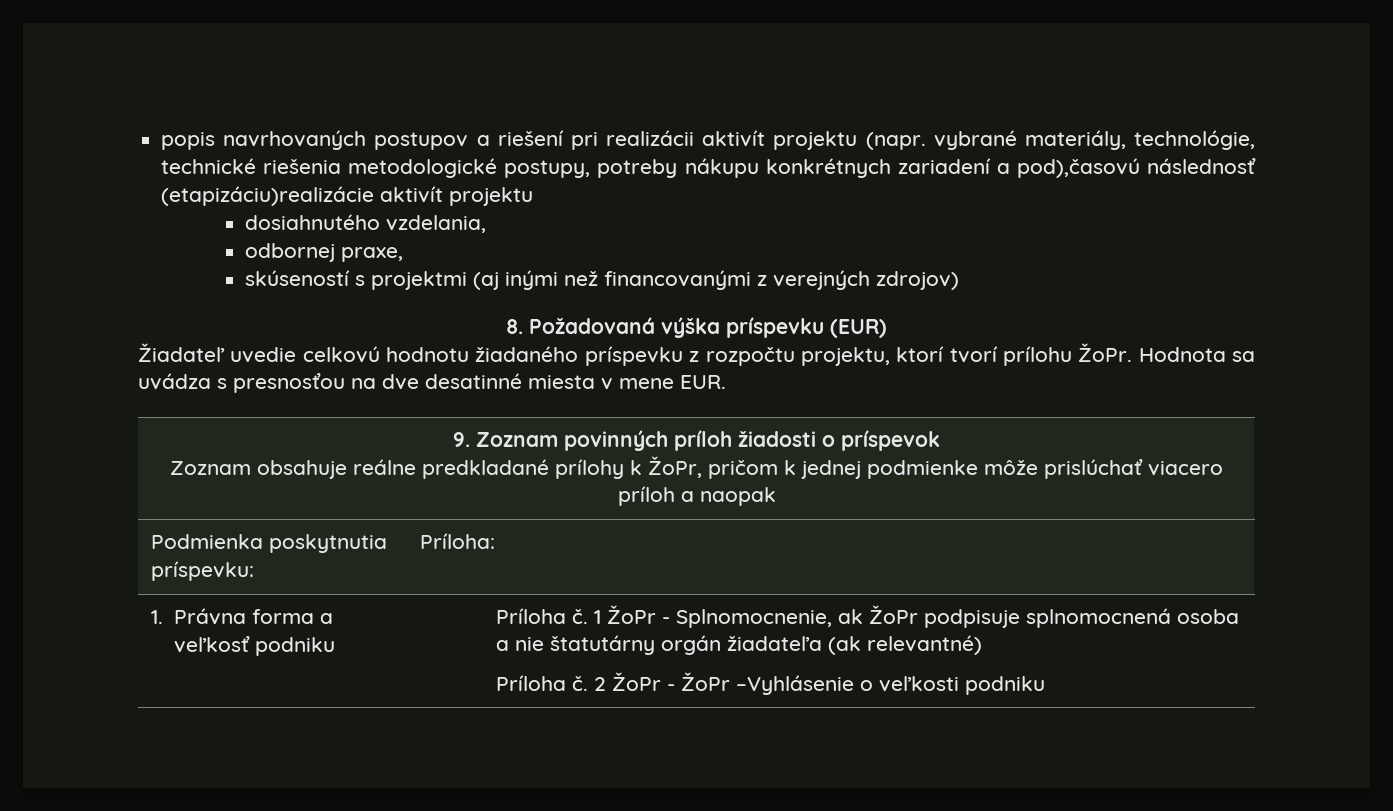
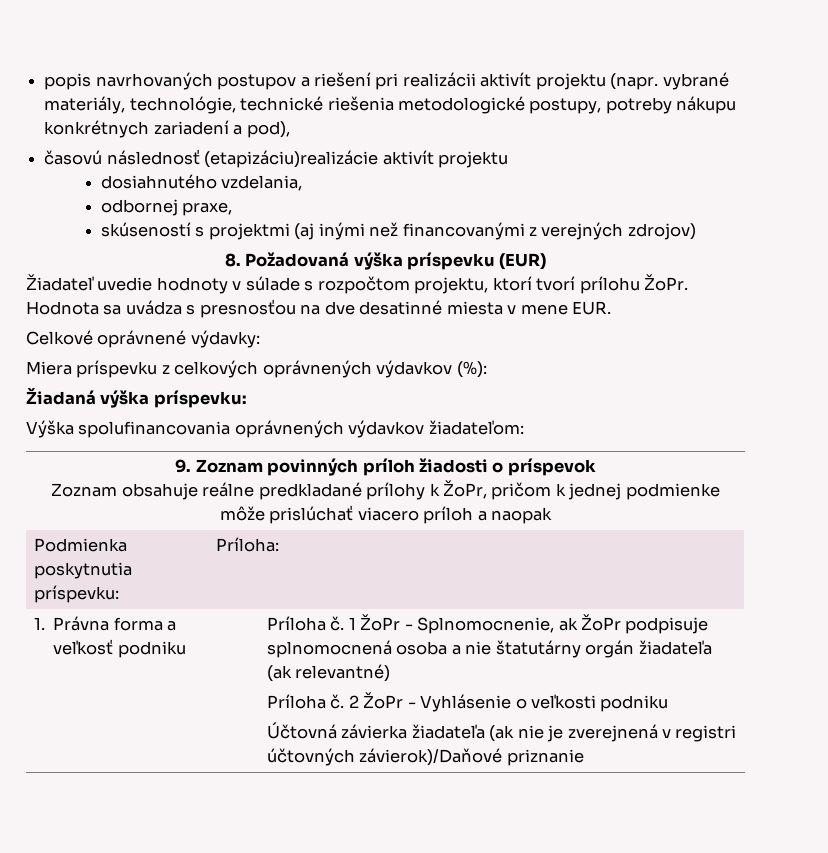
[1016,158,1140,178] pod),časovú -> [246,121,290,138] [44,150,103,165] pod), // časovú
[302,346,795,366] celkovú hodnotu žiadaného príspevku z rozpočtu -> [156,276,410,294] hodnoty v súlade s rozpočtom
(726, 382) none -> [26,330,260,348] [26,360,487,378] [26,388,247,408] [26,420,524,438] // Celkové oprávnené výdavky: // Miera príspevku z celkových oprávnených výdavkov (%): // Žiadaná výška príspevku: // Výška spolufinancovania oprávnených výdavkov žiadateľom:
[680,672,854,695] ŽoPr –Vyhlásenie -> [420,694,512,712] Vyhlásenie
(1045, 685) none -> [266,722,737,742] [266,748,584,766] // Účtovná závierka žiadateľa (ak nie je zverejnená v registri účtovných závierok)/Daňové priznanie

